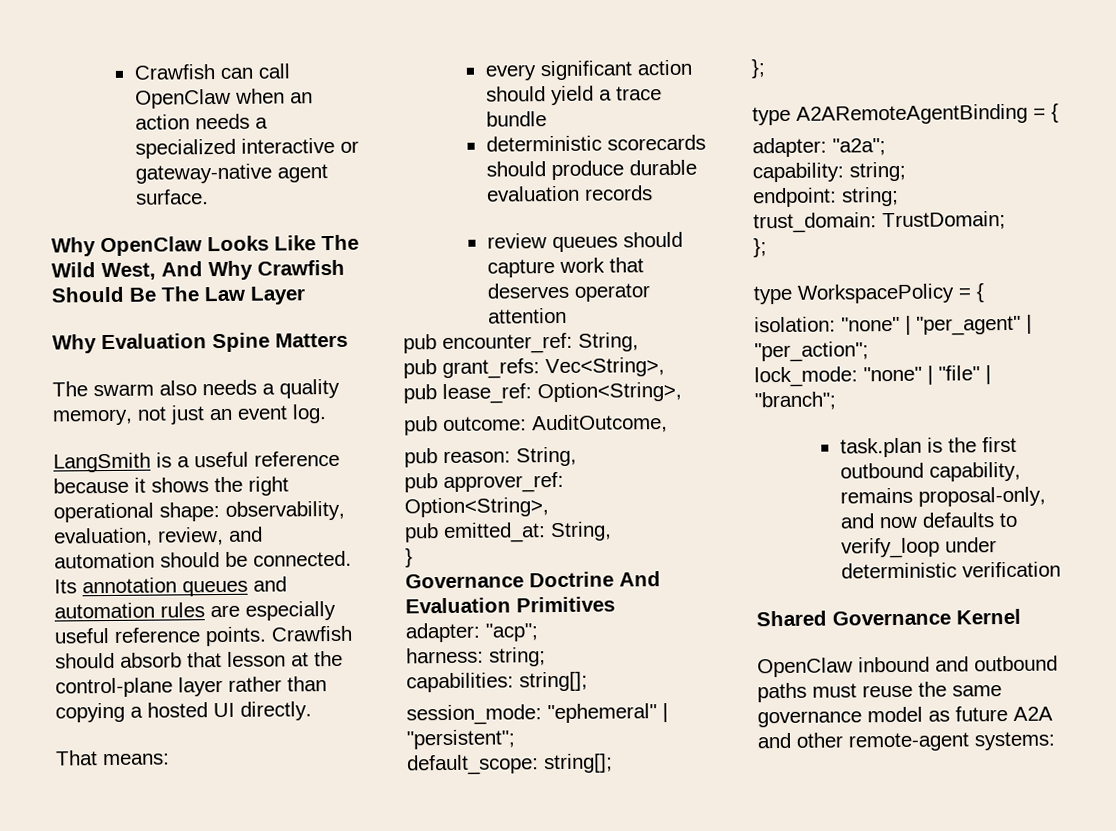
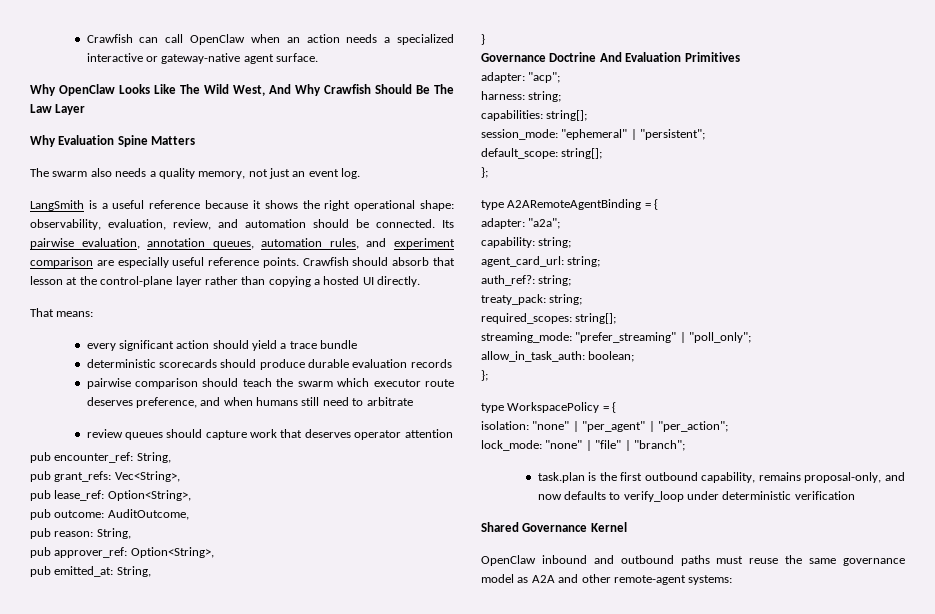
[82,576,287,597] [54,602,205,619] annotation queues and automation rules -> [30,238,455,249] [30,257,93,268] pairwise evaluation, annotation queues, automation rules, and experiment comparison
(653, 193) none -> [86,378,454,389] [86,397,413,408] // pairwise comparison should teach the swarm which executor route deserves preference, and when humans still need to arbitrate
[752,186,899,208] [753,211,1006,234] endpoint: string; // trust_domain: TrustDomain; -> [481,256,601,267] [481,275,572,286] [481,294,583,305] [481,313,617,324] [481,332,752,343] [481,351,635,362] agent_card_url: string; // auth_ref?: string; // treaty_pack: string; // required_scopes: string[]; // streaming_mode: "prefer_streaming" | "poll_only"; // allow_in_task_auth: boolean;
[955,706,1008,722] future -> (529, 580) none

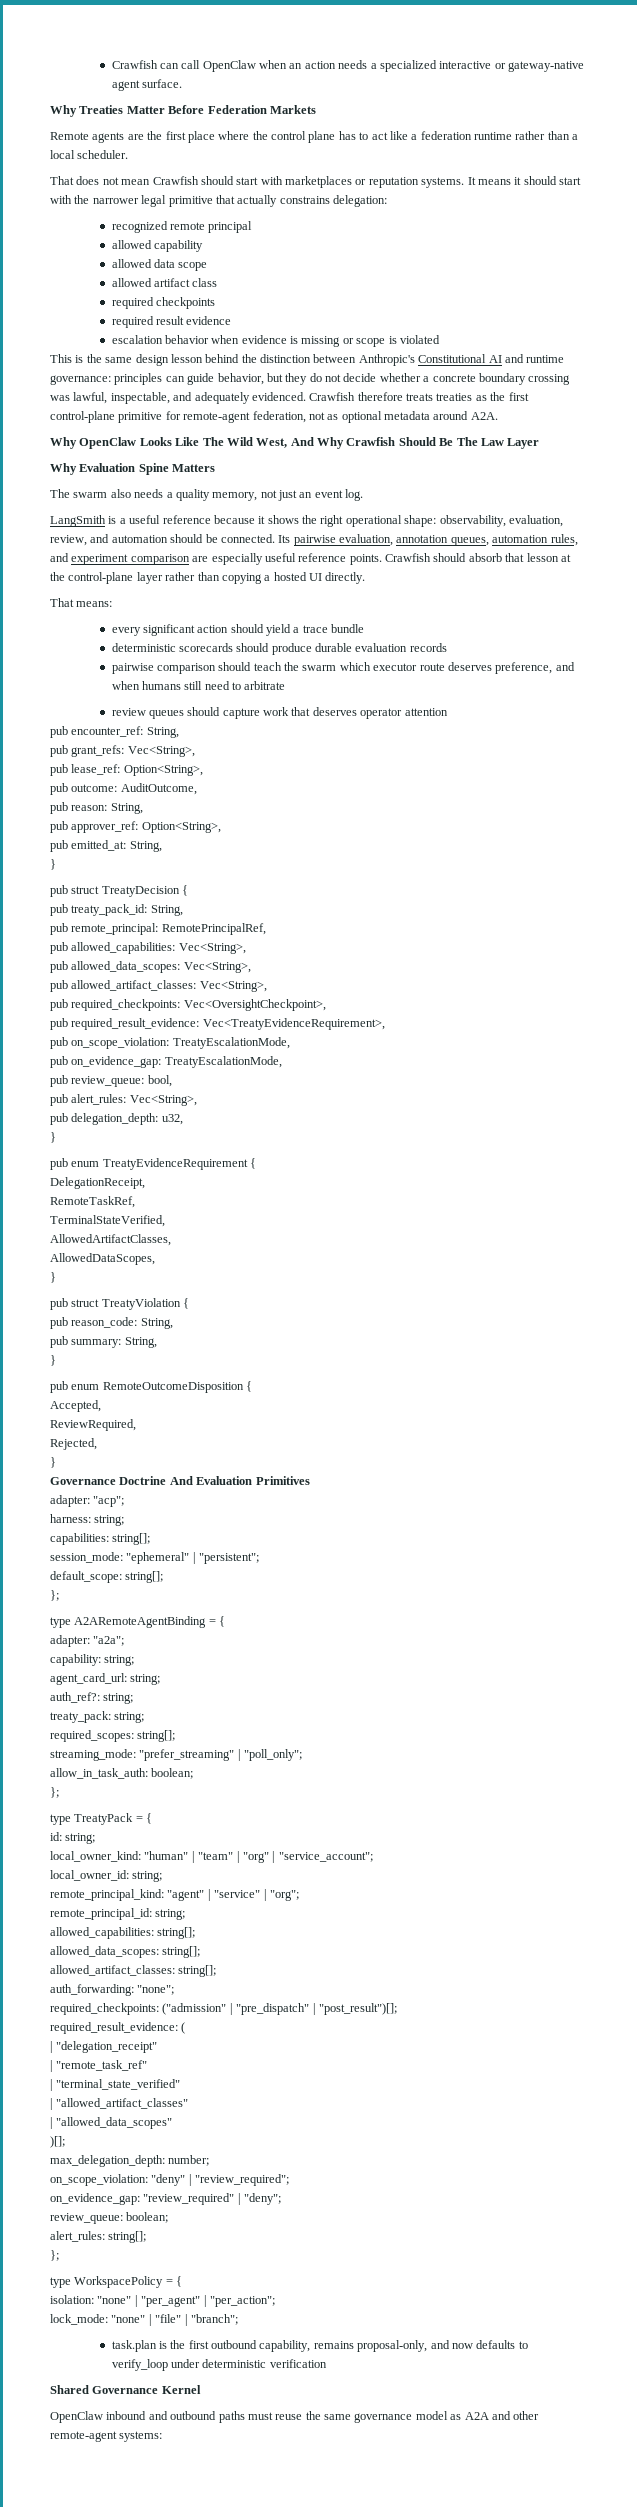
(319, 57) none -> [50,105,316,117] [50,131,579,143] [50,150,129,159] [50,176,581,188] [50,195,387,207] [111,221,253,233] [111,240,203,252] [111,259,208,271] [111,278,218,287] [111,297,215,309] [111,316,232,328] [111,335,440,347] [50,354,565,366] [50,373,571,385] [50,392,529,404] [50,411,498,423] // Why Treaties Matter Before Federation Markets // Remote agents are the first place where the control plane has to act like a federation runtime rather than a local scheduler. // That does not mean Crawfish should start with marketplaces or reputation systems. It means it should start with the narrower legal primitive that actually constrains delegation: // recognized remote principal // allowed capability // allowed data scope // allowed artifact class // required checkpoints // required result evidence // escalation behavior when evidence is missing or scope is violated // This is the same design lesson behind the distinction between Anthropic's Constitutional AI and runtime governance: principles can guide behavior, but they do not decide whether a concrete boundary crossing was lawful, inspectable, and adequately evidenced. Crawfish therefore treats treaties as the first control-plane primitive for remote-agent federation, not as optional metadata around A2A.
(485, 39) none -> [50,885,189,897] [50,904,183,916] [50,923,266,935] [50,942,246,954] [50,961,251,973] [50,980,267,992] [50,999,326,1011] [50,1018,385,1030] [50,1037,290,1049] [50,1056,282,1068] [50,1075,172,1087] [50,1094,197,1106] [50,1113,183,1125] [50,1132,56,1143] [50,1158,257,1170] [50,1177,145,1189] [50,1196,135,1208] [50,1215,165,1227] [50,1234,171,1246] [50,1253,155,1265] [50,1272,56,1283] [50,1298,190,1310] [50,1317,173,1329] [50,1336,157,1348] [50,1355,56,1366] [50,1381,253,1393] [50,1400,101,1412] [50,1419,136,1431] [50,1438,97,1450] [50,1457,56,1468] // pub struct TreatyDecision { // pub treaty_pack_id: String, // pub remote_principal: RemotePrincipalRef, // pub allowed_capabilities: Vec<String>, // pub allowed_data_scopes: Vec<String>, // pub allowed_artifact_classes: Vec<String>, // pub required_checkpoints: Vec<OversightCheckpoint>, // pub required_result_evidence: Vec<TreatyEvidenceRequirement>, // pub on_scope_violation: TreatyEscalationMode, // pub on_evidence_gap: TreatyEscalationMode, // pub review_queue: bool, // pub alert_rules: Vec<String>, // pub delegation_depth: u32, // } // pub enum TreatyEvidenceRequirement { // DelegationReceipt, // RemoteTaskRef, // TerminalStateVerified, // AllowedArtifactClasses, // AllowedDataScopes, // } // pub struct TreatyViolation { // pub reason_code: String, // pub summary: String, // } // pub enum RemoteOutcomeDisposition { // Accepted, // ReviewRequired, // Rejected, // }
(488, 375) none -> [50,1813,153,1825] [50,1832,96,1844] [50,1851,373,1863] [50,1870,163,1882] [50,1889,299,1901] [50,1908,186,1920] [50,1927,196,1939] [50,1946,201,1958] [50,1965,217,1977] [50,1984,175,1996] [50,2003,397,2015] [50,2022,186,2034] [50,2041,158,2053] [50,2060,148,2072] [50,2079,181,2091] [50,2098,189,2110] [50,2117,173,2129] [50,2136,65,2148] [50,2155,210,2167] [50,2174,290,2186] [50,2193,282,2205] [50,2212,169,2224] [50,2231,147,2243] [50,2250,59,2261] // type TreatyPack = { // id: string; // local_owner_kind: "human" | "team" | "org" | "service_account"; // local_owner_id: string; // remote_principal_kind: "agent" | "service" | "org"; // remote_principal_id: string; // allowed_capabilities: string[]; // allowed_data_scopes: string[]; // allowed_artifact_classes: string[]; // auth_forwarding: "none"; // required_checkpoints: ("admission" | "pre_dispatch" | "post_result")[]; // required_result_evidence: ( // | "delegation_receipt" // | "remote_task_ref" // | "terminal_state_verified" // | "allowed_artifact_classes" // | "allowed_data_scopes" // )[]; // max_delegation_depth: number; // on_scope_violation: "deny" | "review_required"; // on_evidence_gap: "review_required" | "deny"; // review_queue: boolean; // alert_rules: string[]; // };

